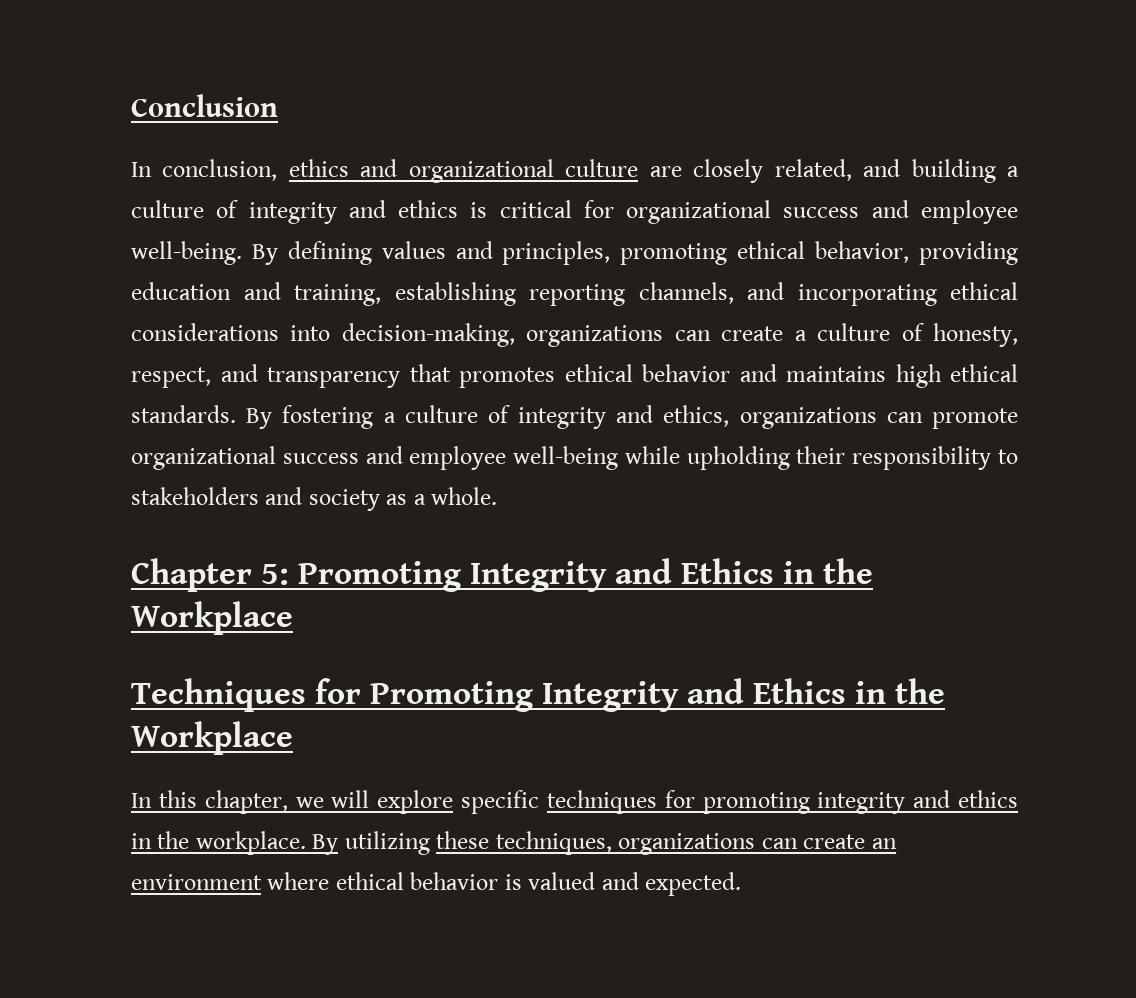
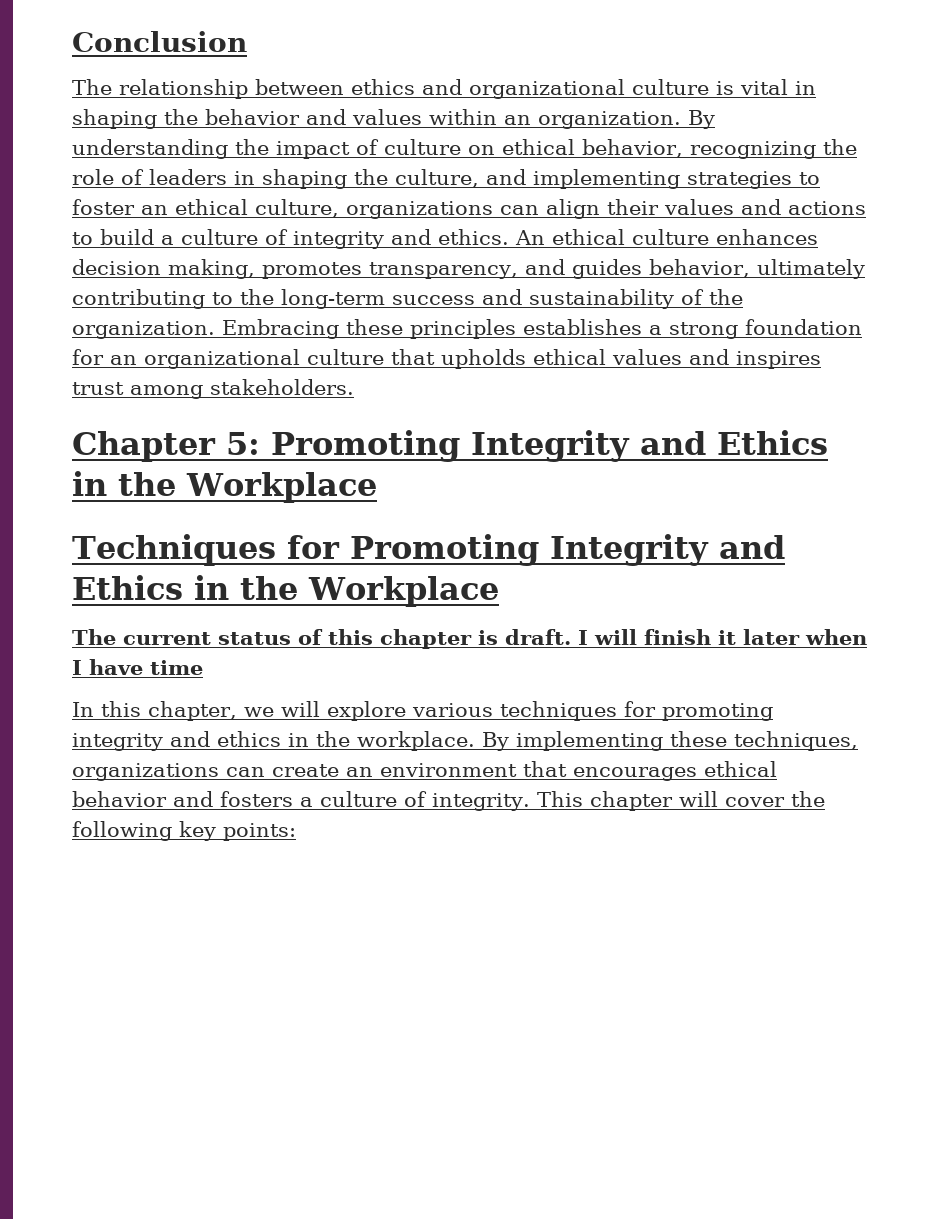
[131,159,278,181] In conclusion, -> [72,79,344,99] The relationship between
[649,159,1020,183] [131,200,1018,224] [131,241,1018,265] [131,282,1018,306] [131,323,1018,347] [131,364,1018,388] [131,405,1018,429] [131,446,1019,470] [131,487,498,511] are closely related, and building a culture of integrity and ethics is critical for organizational success and employee well-being. By defining values and principles, promoting ethical behavior, providing education and training, establishing reporting channels, and incorporating ethical considerations into decision-making, organizations can create a culture of honesty, respect, and transparency that promotes ethical behavior and maintains high ethical standards. By fostering a culture of integrity and ethics, organizations can promote organizational success and employee well-being while upholding their responsibility to stakeholders and society as a whole. -> [716,79,816,95] [72,109,715,129] [72,139,857,159] [72,169,820,189] [72,199,866,219] [72,229,818,249] [72,259,865,279] [72,289,743,309] [72,319,862,339] [72,349,821,369] [72,379,354,399] is vital in shaping the behavior and values within an organization. By understanding the impact of culture on ethical behavior, recognizing the role of leaders in shaping the culture, and implementing strategies to foster an ethical culture, organizations can align their values and actions to build a culture of integrity and ethics. An ethical culture enhances decision making, promotes transparency, and guides behavior, ultimately contributing to the long-term success and sustainability of the organization. Embracing these principles establishes a strong foundation for an organizational culture that upholds ethical values and inspires trust among stakeholders.
(293, 738) none -> [72,629,867,649] [72,659,203,675] // The current status of this chapter is draft. I will finish it later when I have time
[461,790,539,814] specific -> [411,703,493,717] various
[344,831,430,855] utilizing -> [516,731,663,751] implementing
[267,872,742,896] where ethical behavior is valued and expected. -> [523,761,777,781] [72,791,825,811] [72,821,296,841] that encourages ethical behavior and fosters a culture of integrity. This chapter will cover the following key points:

